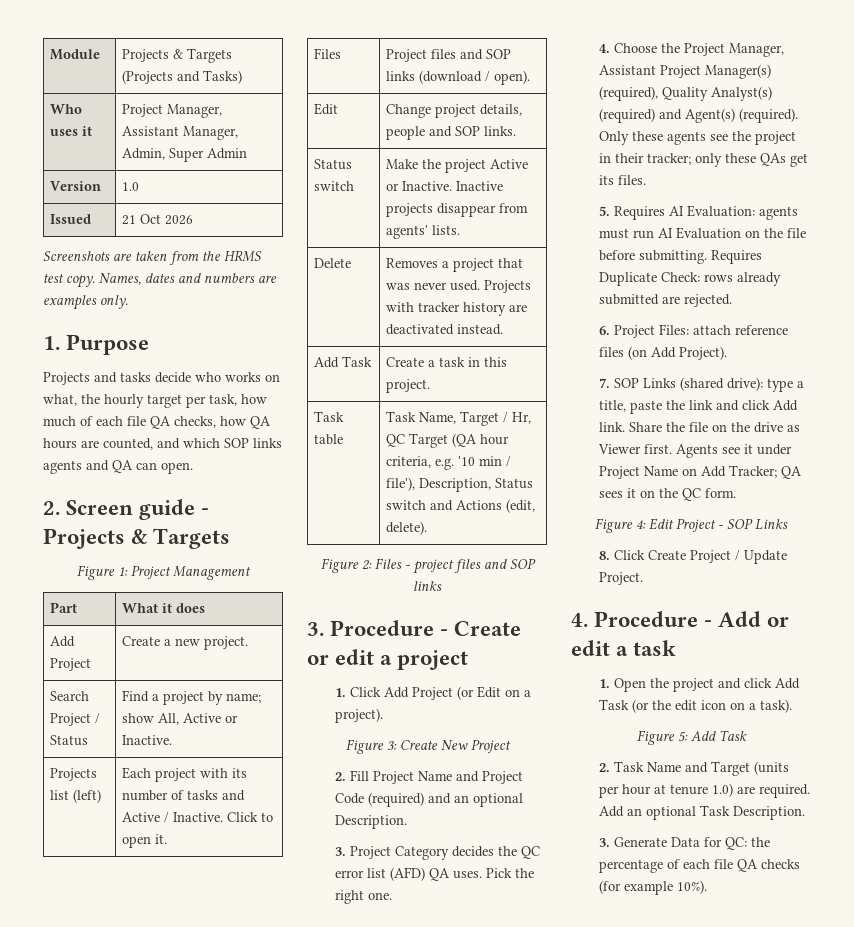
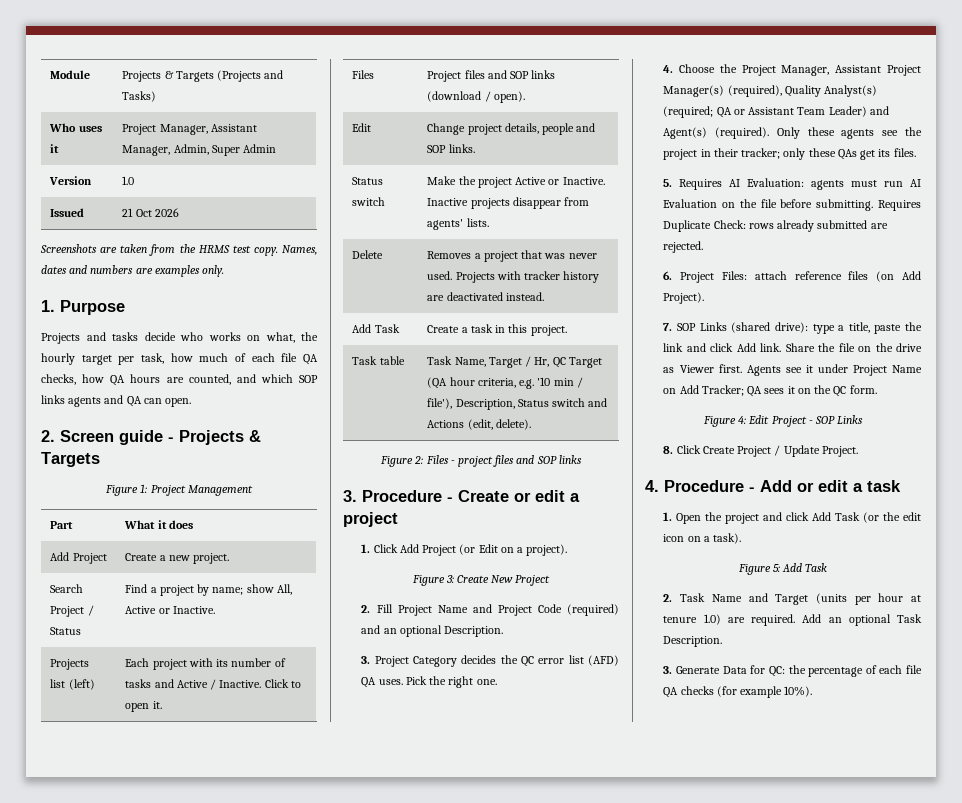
[598,108,655,123] (required) -> [663,106,867,118] (required; QA or Assistant Team Leader)

